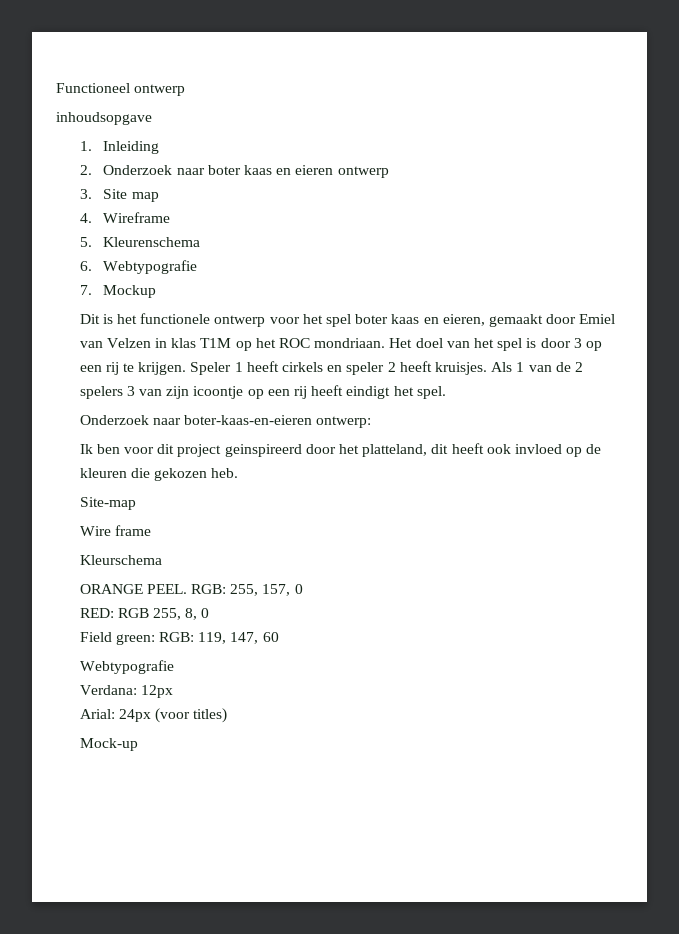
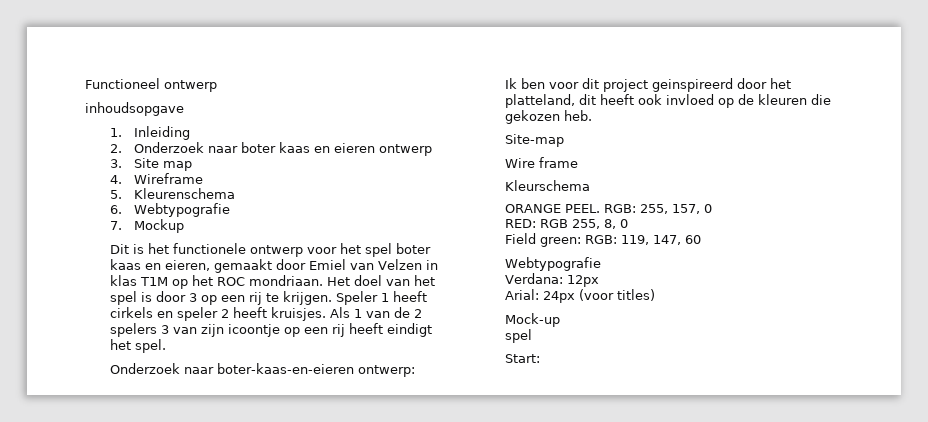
(138, 744) none -> [504,329,532,343] [504,354,540,363] // spel // Start:

